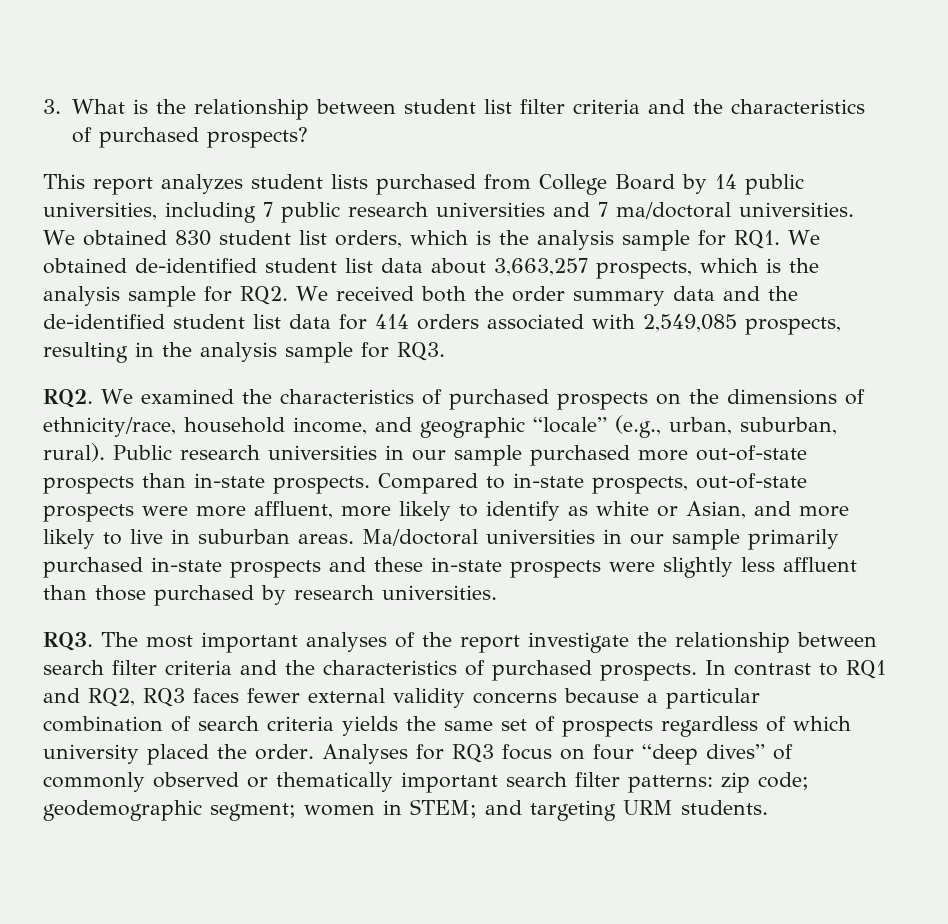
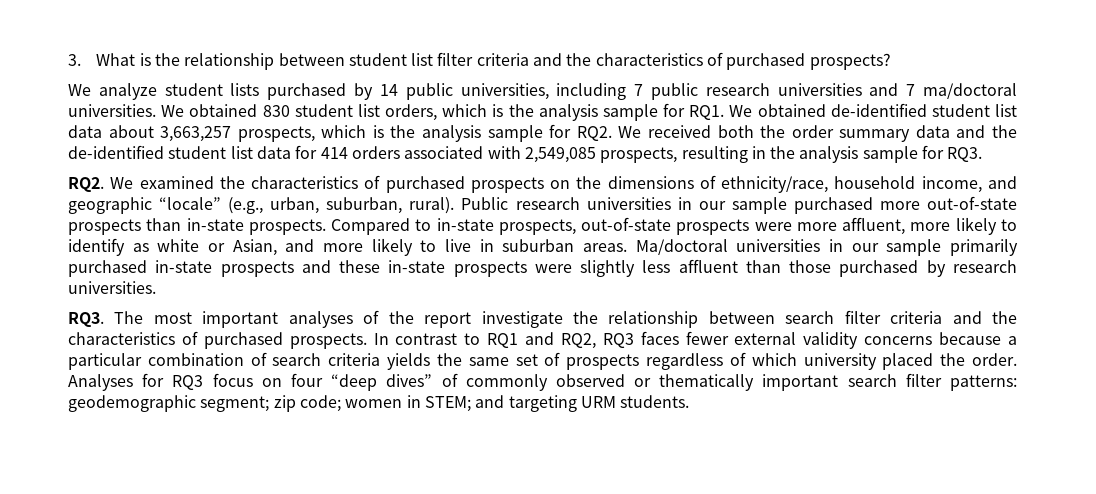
[43,174,675,195] This report analyzes student lists purchased from College Board -> [68,83,347,100] We analyze student lists purchased
[721,772,809,793] [43,800,296,821] zip code; geodemographic segment; -> [68,395,341,412] geodemographic segment; zip code;

